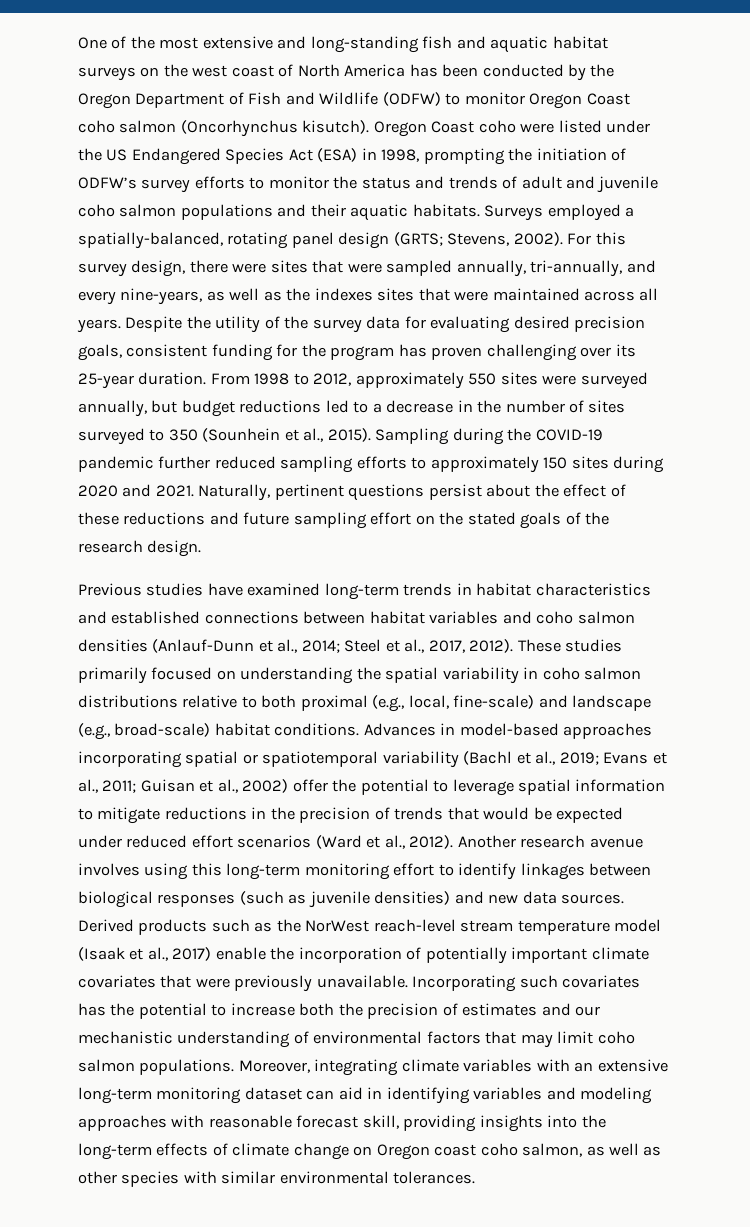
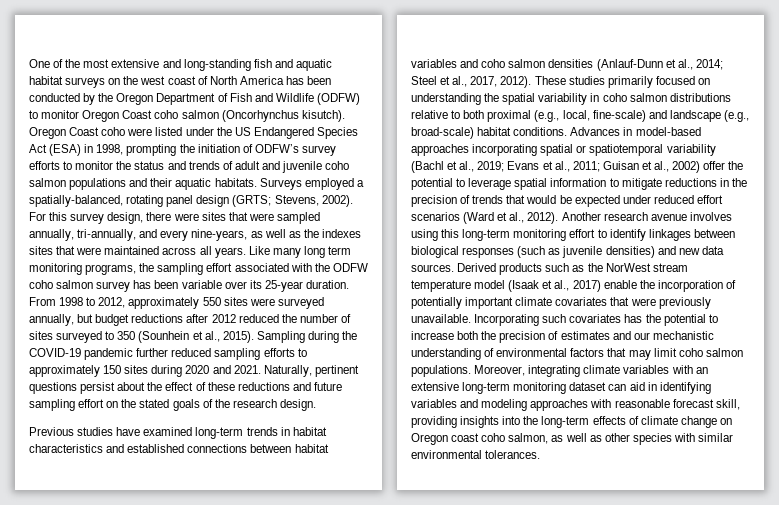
[125,316,646,333] [78,344,577,361] Despite the utility of the survey data for evaluating desired precision goals, consistent funding for the program has proven challenging -> [248,246,352,258] [29,263,368,275] [29,280,222,292] Like many long term monitoring programs, the sampling effort associated with the ODFW coho salmon survey has been variable
[325,400,473,413] led to a decrease in -> [186,314,279,323] after 2012 reduced
[373,919,456,932] reach-level -> (651, 267) none

